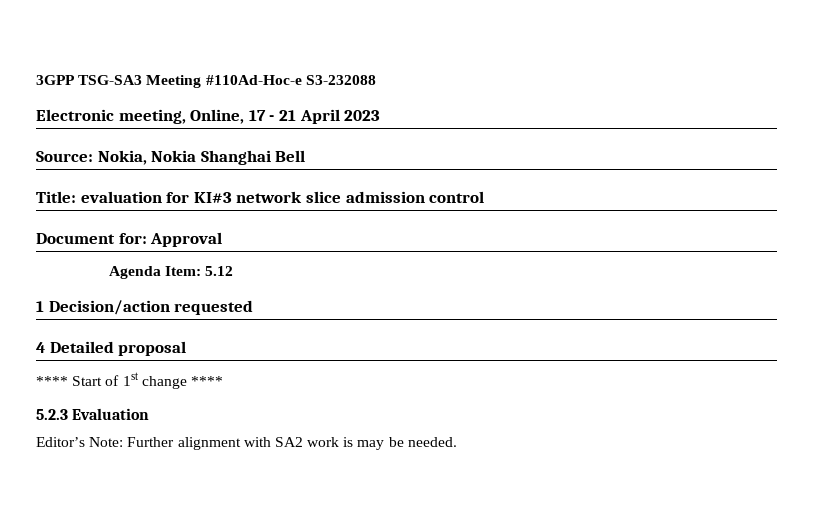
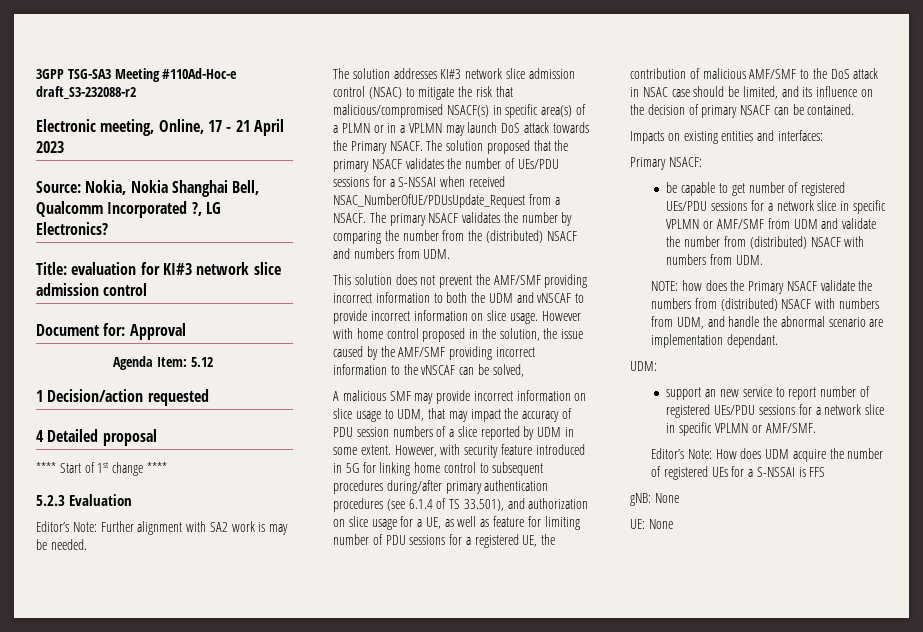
[305,75,376,85] S3-232088 -> [36,86,136,99] draft_S3-232088-r2
[275,150,306,162] Bell -> [232,180,260,195] [36,201,221,218] [36,222,108,235] Bell, Qualcomm Incorporated ?, LG Electronics?
(457, 442) none -> [333,68,575,79] [333,86,513,100] [333,104,586,118] [333,122,589,136] [333,140,569,154] [333,158,559,172] [333,176,505,187] [333,194,560,208] [333,212,573,226] [333,230,577,244] [333,248,451,259] [333,274,588,288] [333,292,585,303] [333,310,581,324] [333,328,584,342] [333,346,535,360] [333,364,524,377] [333,390,587,404] [333,408,573,422] [333,426,575,440] [333,444,585,458] [333,462,544,476] [333,480,549,494] [333,498,589,512] [333,516,580,530] [333,534,556,548] [630,68,879,79] [630,86,874,99] [630,104,855,118] [630,130,823,144] [630,157,702,170] [666,182,846,196] [666,200,886,214] [666,218,877,229] [666,236,865,249] [666,254,763,265] [651,280,873,294] [651,298,879,311] [651,316,884,329] [651,334,778,348] [630,361,657,371] [666,386,870,400] [666,404,885,418] [666,422,816,436] [651,448,884,462] [651,466,826,480] [630,493,679,506] [630,519,673,529] // The solution addresses KI#3 network slice admission control (NSAC) to mitigate the risk that malicious/compromised NSACF(s) in specific area(s) of a PLMN or in a VPLMN may launch DoS attack towards the Primary NSACF. The solution proposed that the primary NSACF validates the number of UEs/PDU sessions for a S-NSSAI when received NSAC_NumberOfUE/PDUsUpdate_Request from a NSACF. The primary NSACF validates the number by comparing the number from the (distributed) NSACF and numbers from UDM. // This solution does not prevent the AMF/SMF providing incorrect information to both the UDM and vNSCAF to provide incorrect information on slice usage. However with home control proposed in the solution, the issue caused by the AMF/SMF providing incorrect information to the vNSCAF can be solved, // A malicious SMF may provide incorrect information on slice usage to UDM, that may impact the accuracy of PDU session numbers of a slice reported by UDM in some extent. However, with security feature introduced in 5G for linking home control to subsequent procedures during/after primary authentication procedures (see 6.1.4 of TS 33.501), and authorization on slice usage for a UE, as well as feature for limiting number of PDU sessions for a registered UE, the contribution of malicious AMF/SMF to the DoS attack in NSAC case should be limited, and its influence on the decision of primary NSACF can be contained. // Impacts on existing entities and interfaces: // Primary NSACF: // be capable to get number of registered UEs/PDU sessions for a network slice in specific VPLMN or AMF/SMF from UDM and validate the number from (distributed) NSACF with numbers from UDM. // NOTE: how does the Primary NSACF validate the numbers from (distributed) NSACF with numbers from UDM, and handle the abnormal scenario are implementation dependant. // UDM: // support an new service to report number of registered UEs/PDU sessions for a network slice in specific VPLMN or AMF/SMF. // Editor’s Note: How does UDM acquire the number of registered UEs for a S-NSSAI is FFS // gNB: None // UE: None

